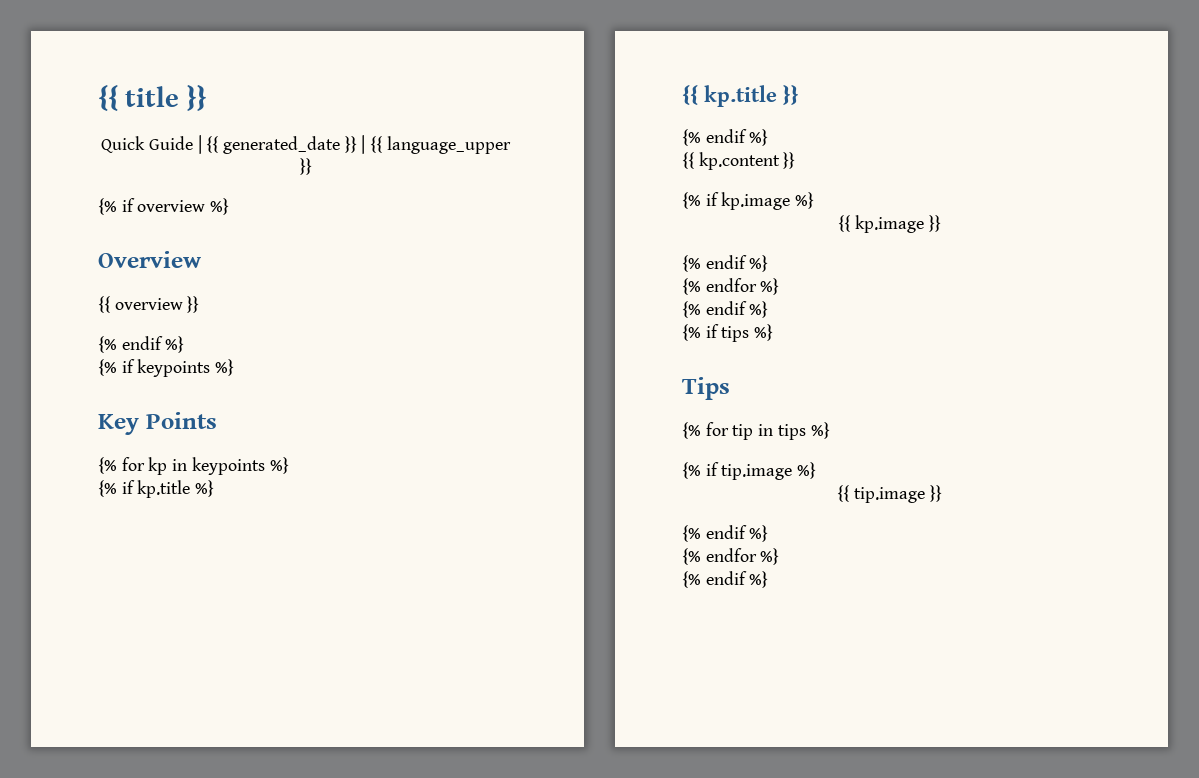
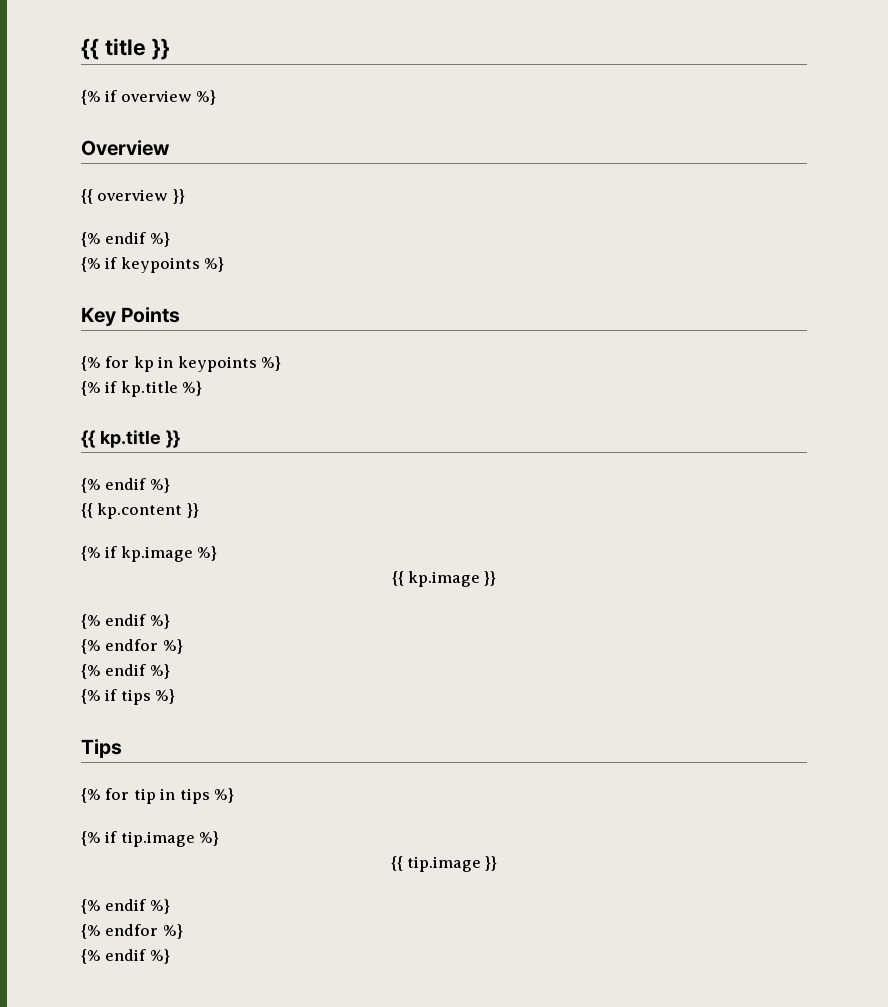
[101,135,511,154] [299,158,312,175] // Quick Guide | {{ generated_date }} | {{ language_upper }} -> (170, 49) none

